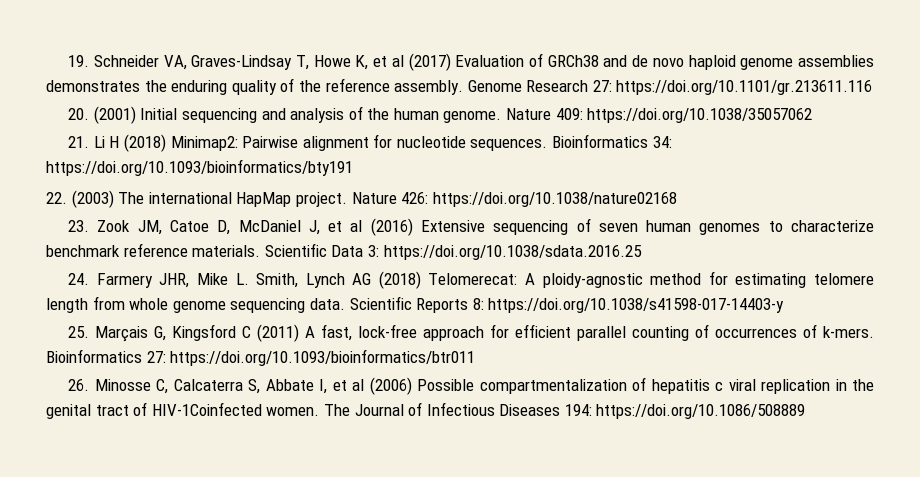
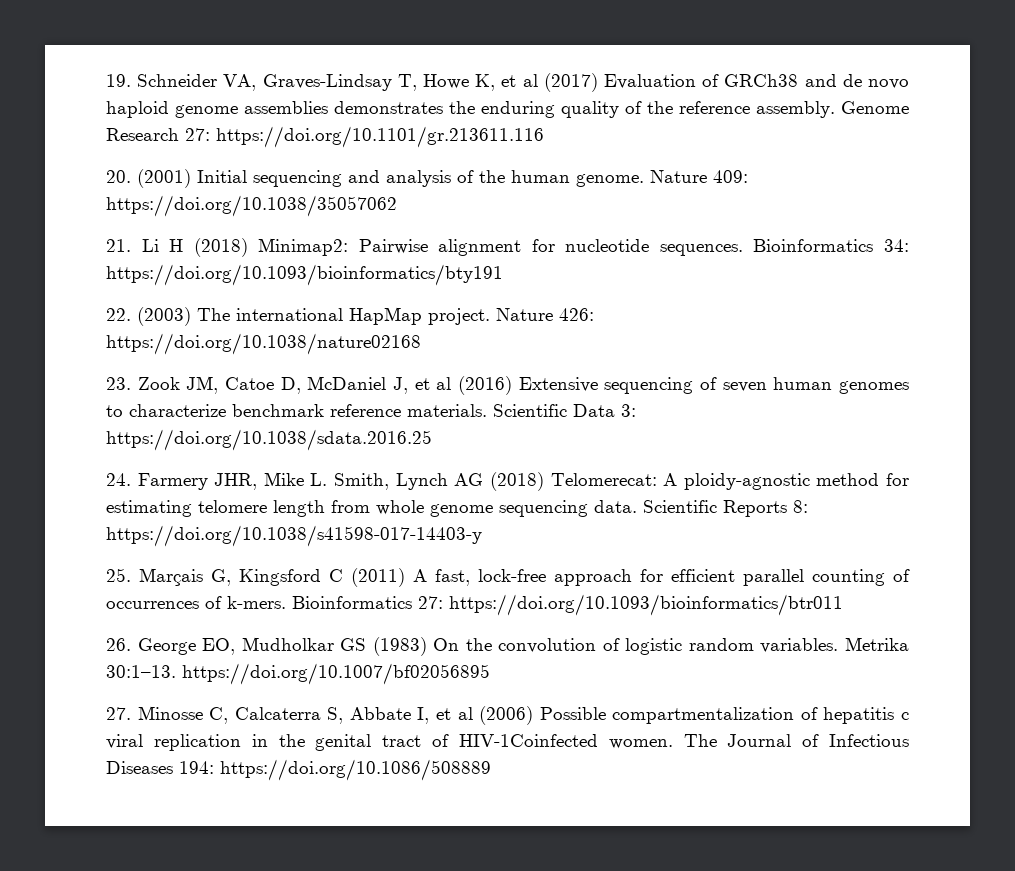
(90, 385) none -> [137,637,910,656] [106,663,490,685] [106,707,131,720] George EO, Mudholkar GS (1983) On the convolution of logistic random variables. Metrika 30:1–13. https://doi.org/10.1007/bf02056895 // 27.

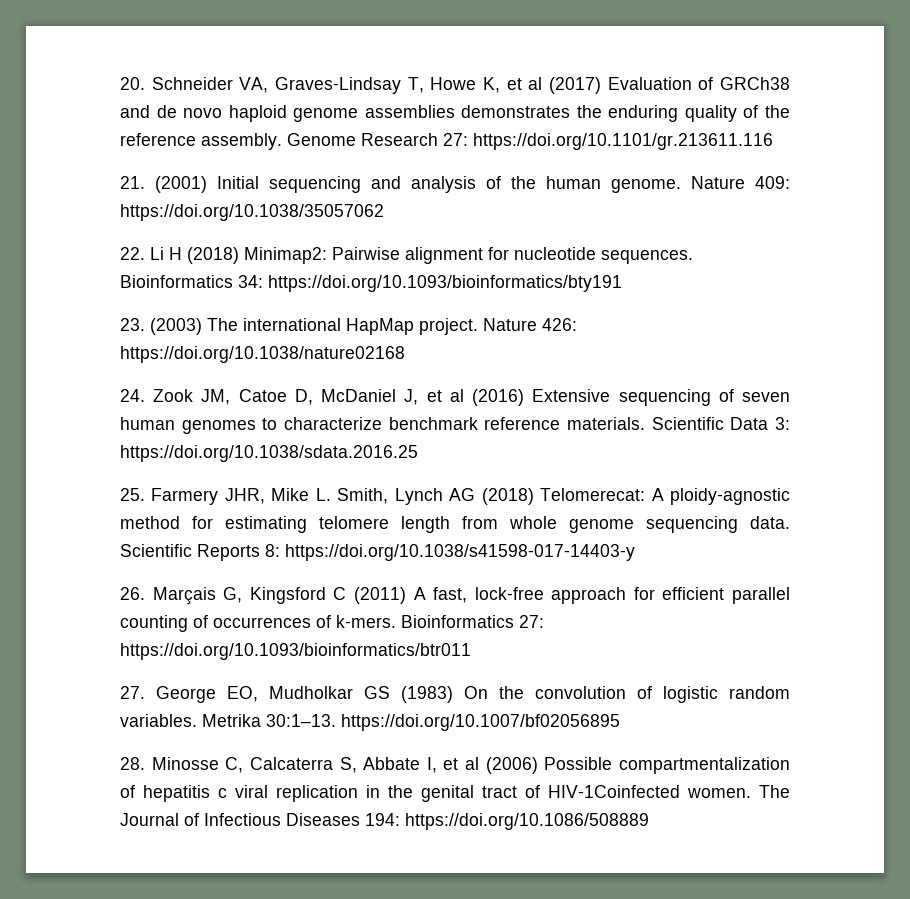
[106,74,131,87] 19. -> [120,77,145,90] 20.
[106,170,131,183] 20. -> [120,176,145,189] 21.
[106,239,131,252] 21. -> [120,247,145,260] 22.
[106,308,131,321] 22. -> [120,318,145,331] 23.
[106,377,131,390] 23. -> [120,389,145,402] 24.
[106,473,131,486] 24. -> [120,488,145,501] 25.
[106,568,131,582] 25. -> [120,587,145,600] 26.
[106,638,131,651] 26. -> [120,686,145,699] 27.
[106,707,131,720] 27. -> [120,757,145,770] 28.

